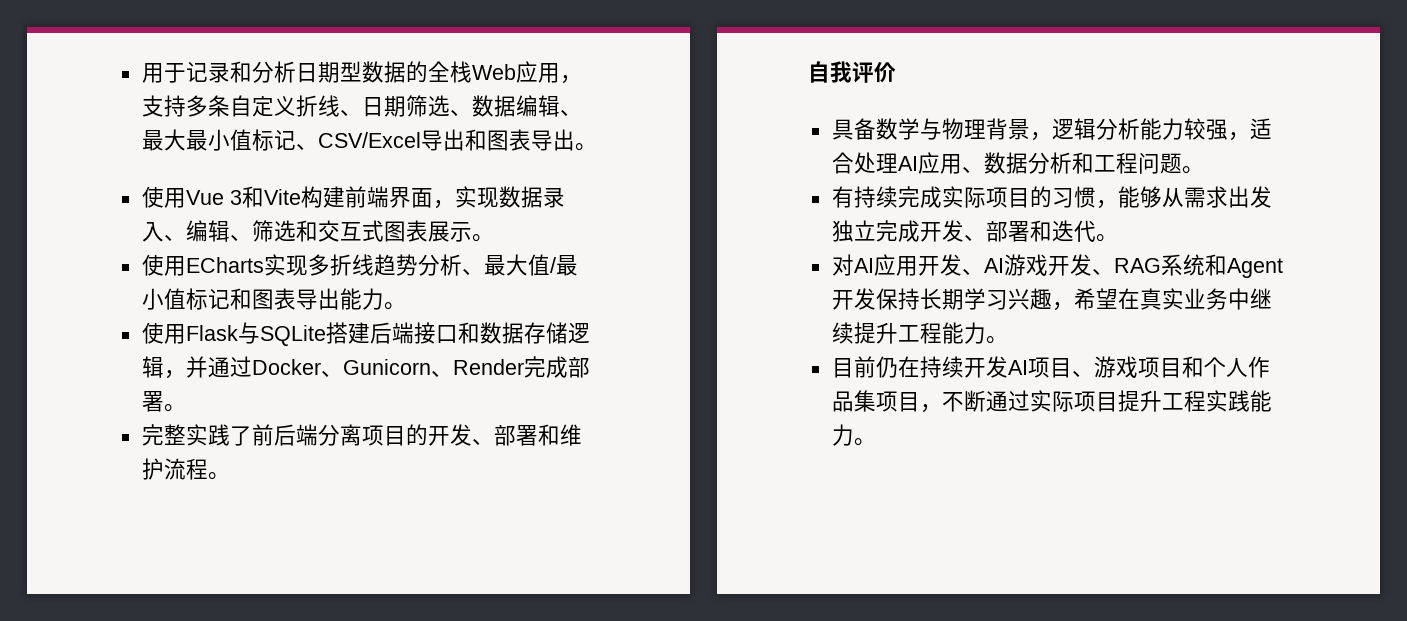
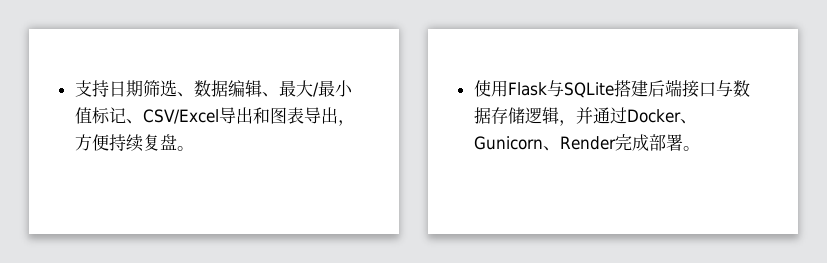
[141,61,582,84] [141,95,362,117] 用于记录和分析日期型数据的全栈Web应用，支持多条自定义折线、 -> [74,80,109,97] 支持
(186, 140) none -> [312,82,319,97] /
[574,143,597,151] [141,186,565,209] [141,220,494,242] [141,254,578,276] [141,288,384,310] 。 // 使用Vue 3和Vite构建前端界面，实现数据录入、编辑、筛选和交互式图表展示。 // 使用ECharts实现多折线趋势分析、最大值/最小值标记和图表导出能力 -> [337,120,355,126] [74,134,177,152] ，方便持续复盘
[457,322,480,344] 和 -> [715,80,733,97] 与
[141,424,582,446] [141,458,230,480] [808,61,896,83] [831,118,1272,141] [831,152,1204,174] [831,186,1272,209] [831,220,1118,242] [831,254,1283,278] [831,288,1272,311] [831,322,1008,344] [831,356,1270,378] [831,390,1272,413] [831,424,876,446] // 完整实践了前后端分离项目的开发、部署和维护流程。 // 自我评价 // 具备数学与物理背景，逻辑分析能力较强，适合处理AI应用、数据分析和工程问题。 // 有持续完成实际项目的习惯，能够从需求出发独立完成开发、部署和迭代。 // 对AI应用开发、AI游戏开发、RAG系统和Agent开发保持长期学习兴趣，希望在真实业务中继续提升工程能力。 // 目前仍在持续开发AI项目、游戏项目和个人作品集项目，不断通过实际项目提升工程实践能力。 -> (700, 148) none

